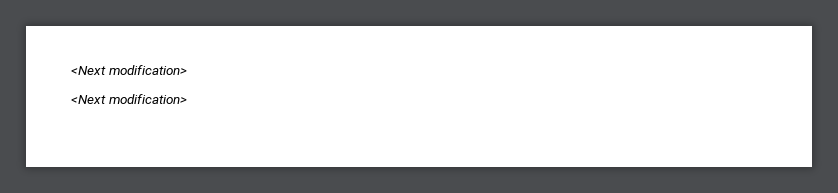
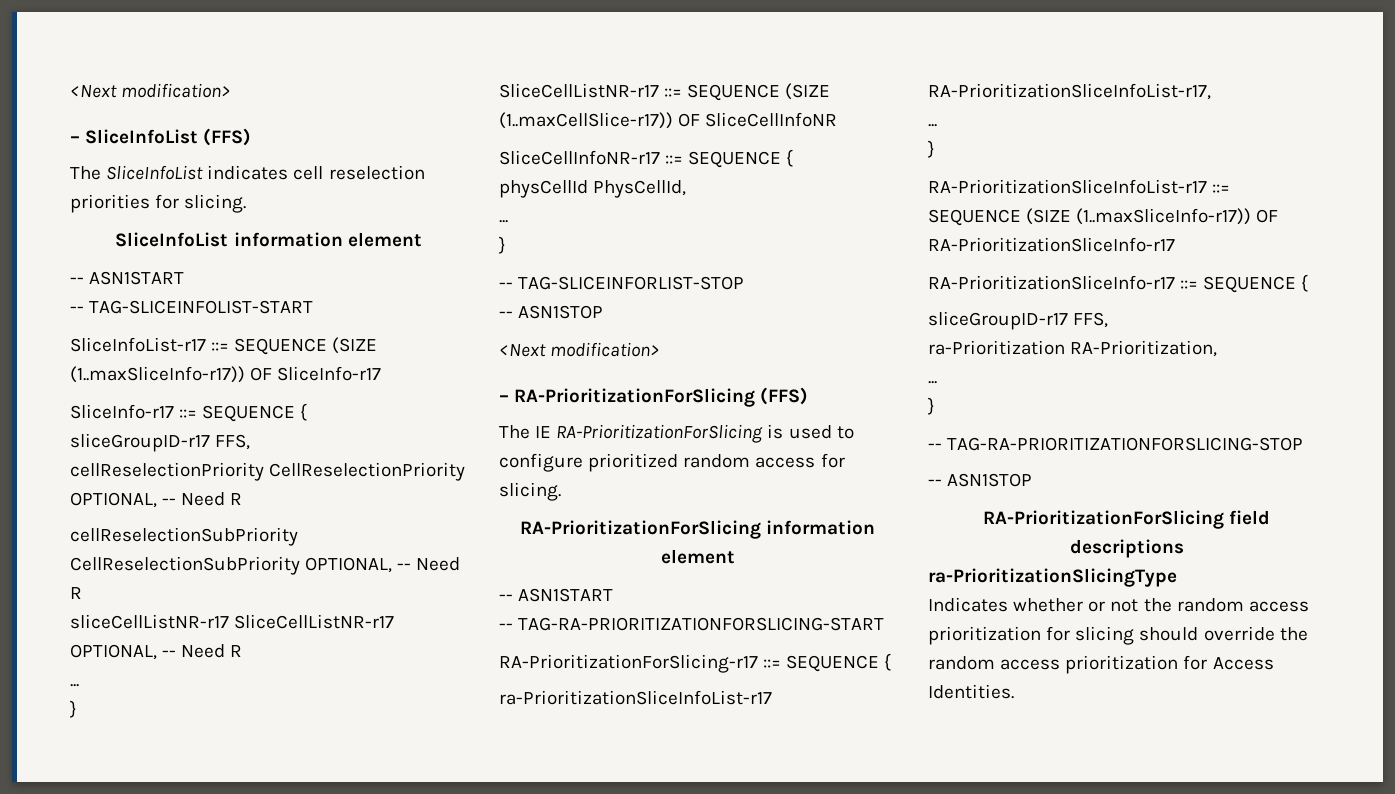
[71,65,187,75] [71,94,187,104] <Next modification> // <Next modification> -> [70,83,232,98] [70,128,252,146] [70,165,425,180] [70,194,247,213] [115,232,422,247] [70,271,185,285] [70,300,314,314] [70,337,378,355] [70,366,382,383] [70,403,308,422] [70,433,251,452] [70,462,466,481] [70,492,243,508] [70,527,298,546] [70,556,461,575] [70,587,82,599] [70,614,395,629] [70,644,243,660] [70,684,79,687] [70,700,77,718] [499,83,831,101] [499,112,838,129] [499,149,794,168] [499,180,687,198] [499,220,508,223] [499,236,506,254] [499,276,745,290] [499,305,604,319] [499,342,661,357] [499,387,809,407] [499,424,854,443] [499,453,845,472] [499,482,561,501] [519,520,876,539] [660,549,735,564] [499,588,614,602] [499,617,885,631] [499,653,892,673] [499,690,772,705] [928,83,1211,100] [928,124,937,127] [928,140,935,158] [928,179,1231,194] [928,208,1279,226] [928,237,1175,252] [928,274,1309,293] [928,311,1109,330] [928,340,1218,357] [928,381,937,384] [928,397,935,415] [928,437,1304,451] [928,473,1033,487] [982,510,1271,529] [1069,539,1184,558] [928,568,1177,587] [928,597,1309,612] [928,626,1308,645] [928,655,1274,674] [928,684,1014,699] <Next modification> // – SliceInfoList (FFS) // The SliceInfoList indicates cell reselection priorities for slicing. // SliceInfoList information element // -- ASN1START // -- TAG-SLICEINFOLIST-START // SliceInfoList-r17 ::= SEQUENCE (SIZE (1..maxSliceInfo-r17)) OF SliceInfo-r17 // SliceInfo-r17 ::= SEQUENCE { // sliceGroupID-r17 FFS, // cellReselectionPriority CellReselectionPriority OPTIONAL, -- Need R // cellReselectionSubPriority CellReselectionSubPriority OPTIONAL, -- Need R // sliceCellListNR-r17 SliceCellListNR-r17 OPTIONAL, -- Need R // ... // } // SliceCellListNR-r17 ::= SEQUENCE (SIZE (1..maxCellSlice-r17)) OF SliceCellInfoNR // SliceCellInfoNR-r17 ::= SEQUENCE { // physCellId PhysCellId, // ... // } // -- TAG-SLICEINFORLIST-STOP // -- ASN1STOP // <Next modification> // – RA-PrioritizationForSlicing (FFS) // The IE RA-PrioritizationForSlicing is used to configure prioritized random access for slicing. // RA-PrioritizationForSlicing information element // -- ASN1START // -- TAG-RA-PRIORITIZATIONFORSLICING-START // RA-PrioritizationForSlicing-r17 ::= SEQUENCE { // ra-PrioritizationSliceInfoList-r17 RA-PrioritizationSliceInfoList-r17, // ... // } // RA-PrioritizationSliceInfoList-r17 ::= SEQUENCE (SIZE (1..maxSliceInfo-r17)) OF RA-PrioritizationSliceInfo-r17 // RA-PrioritizationSliceInfo-r17 ::= SEQUENCE { // sliceGroupID-r17 FFS, // ra-Prioritization RA-Prioritization, // ... // } // -- TAG-RA-PRIORITIZATIONFORSLICING-STOP // -- ASN1STOP // RA-PrioritizationForSlicing field descriptions // ra-PrioritizationSlicingType // Indicates whether or not the random access prioritization for slicing should override the random access prioritization for Access Identities.

